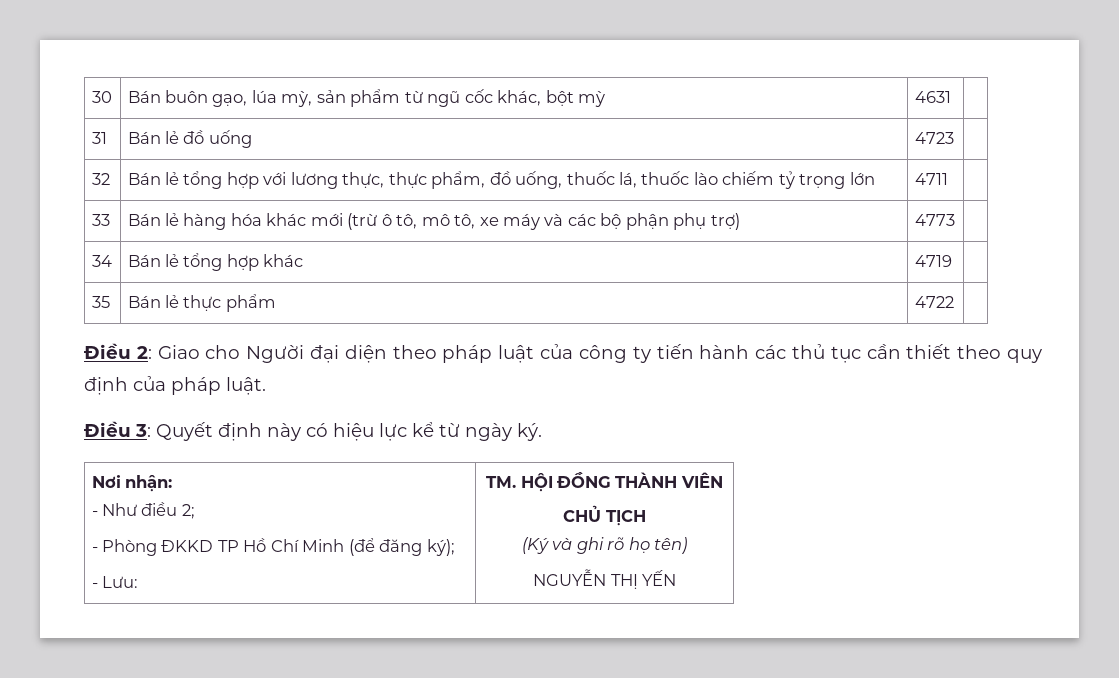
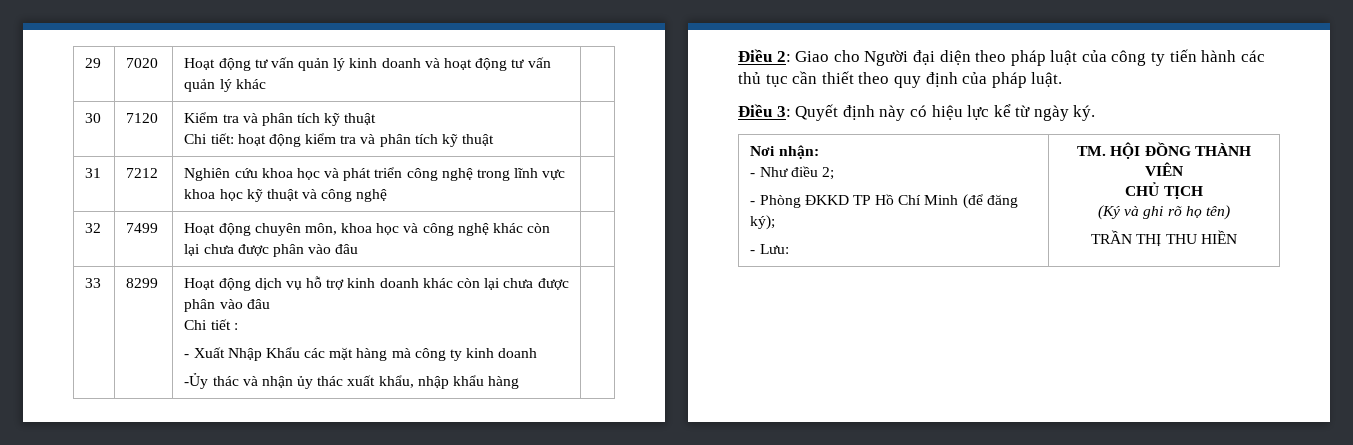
[91,91,112,103] [127,89,606,107] [914,91,951,103] [91,132,107,144] [127,130,252,148] [914,132,954,144] [91,173,110,185] [127,171,875,189] [914,173,948,185] [91,214,110,226] [127,213,740,230] [914,214,955,226] [91,255,112,267] [127,253,304,271] [914,255,952,267] [91,296,110,308] [127,294,276,312] [914,296,954,308] 30 | Bán buôn gạo, lúa mỳ, sản phẩm từ ngũ cốc khác, bột mỳ | 4631 | // 31 | Bán lẻ đồ uống | 4723 | // 32 | Bán lẻ tổng hợp với lương thực, thực phẩm, đồ uống, thuốc lá, thuốc lào chiếm tỷ trọng lớn | 4711 | // 33 | Bán lẻ hàng hóa khác mới (trừ ô tô, mô tô, xe máy và các bộ phận phụ trợ) | 4773 | // 34 | Bán lẻ tổng hợp khác | 4719 | // 35 | Bán lẻ thực phẩm | 4722 -> [85,58,102,68] [126,58,159,68] [184,57,551,71] [184,79,266,92] [85,113,102,123] [126,113,159,123] [184,112,377,126] [184,133,495,147] [85,168,102,178] [126,168,159,178] [184,167,566,181] [184,189,388,202] [85,223,102,233] [126,223,159,233] [184,223,551,236] [184,244,359,257] [85,278,102,288] [126,278,159,288] [184,276,569,291] [184,299,270,312] [184,319,238,330] [184,347,538,361] [184,373,520,389] 29 | 7020 | Hoạt động tư vấn quản lý kinh doanh và hoạt động tư vấn quản lý khác | // 30 | 7120 | Kiểm tra và phân tích kỹ thuật // Chi tiết: hoạt động kiểm tra và phân tích kỹ thuật | // 31 | 7212 | Nghiên cứu khoa học và phát triển công nghệ trong lĩnh vực khoa học kỹ thuật và công nghệ | // 32 | 7499 | Hoạt động chuyên môn, khoa học và công nghệ khác còn lại chưa được phân vào đâu | // 33 | 8299 | Hoạt động dịch vụ hỗ trợ kinh doanh khác còn lại chưa được phân vào đâu // Chi tiết : // - Xuất Nhập Khẩu các mặt hàng mà công ty kinh doanh // -Ủy thác và nhận ủy thác xuất khẩu, nhập khẩu hàng
[533,569,676,589] NGUYỄN THỊ YẾN -> [1091,230,1237,246] TRẦN THỊ THU HIỀN

